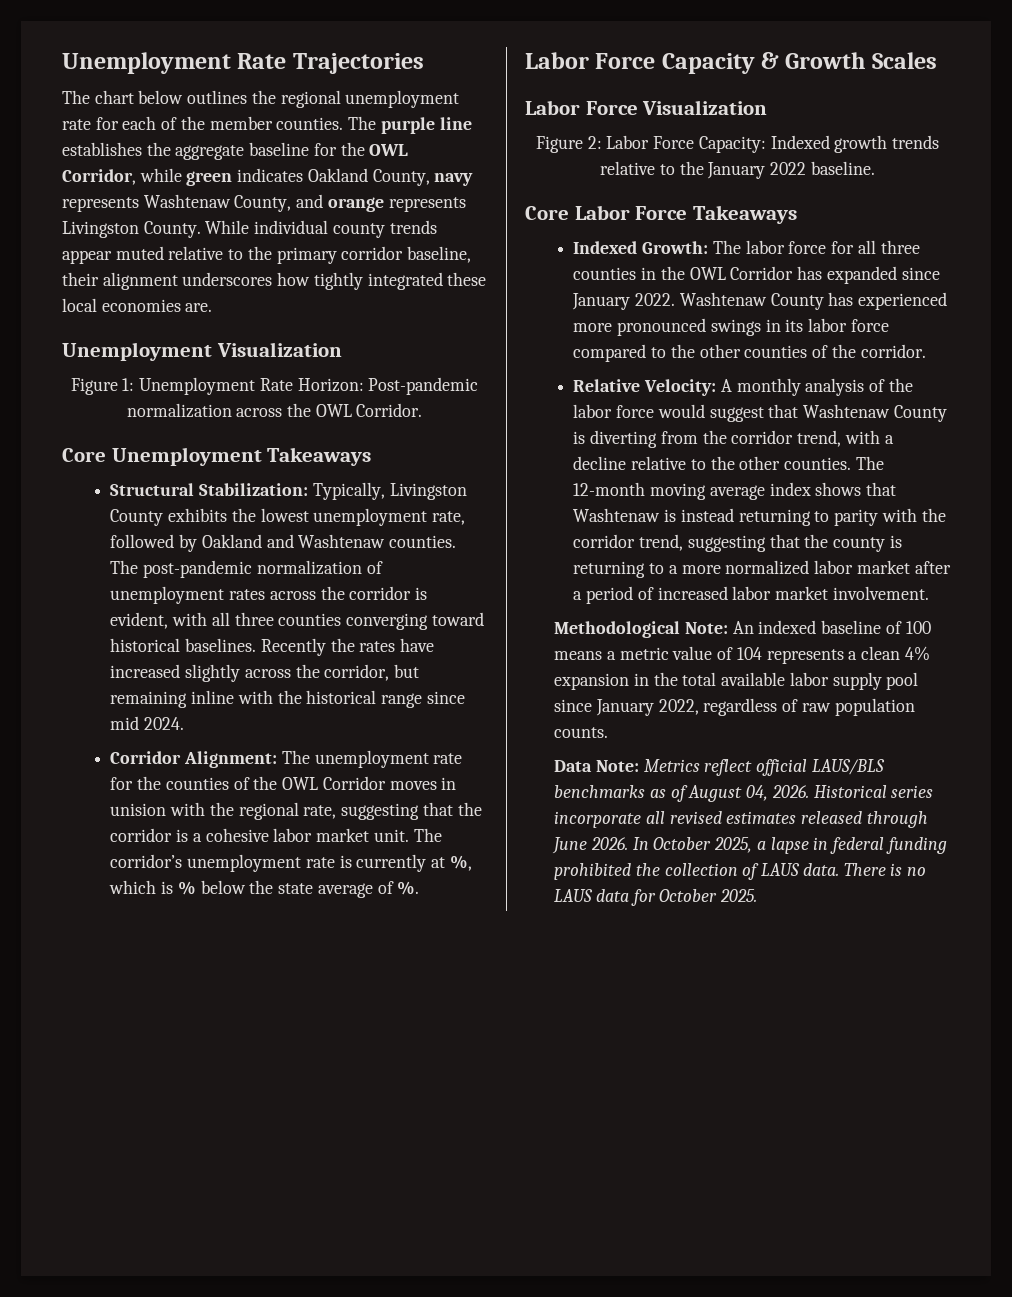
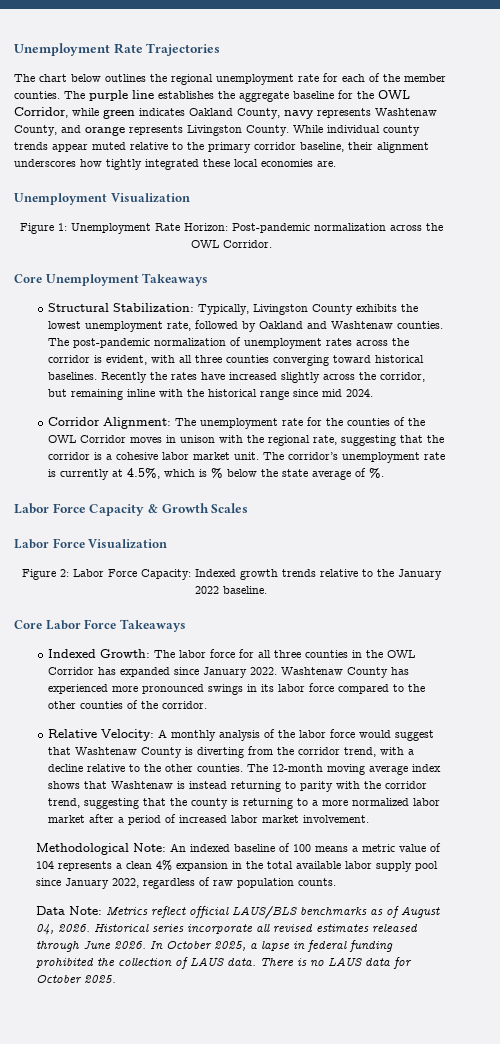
[110,803,167,816] unision -> [180,435,216,443] unison
[449,855,472,871] %, -> [127,468,161,479] 4.5%,

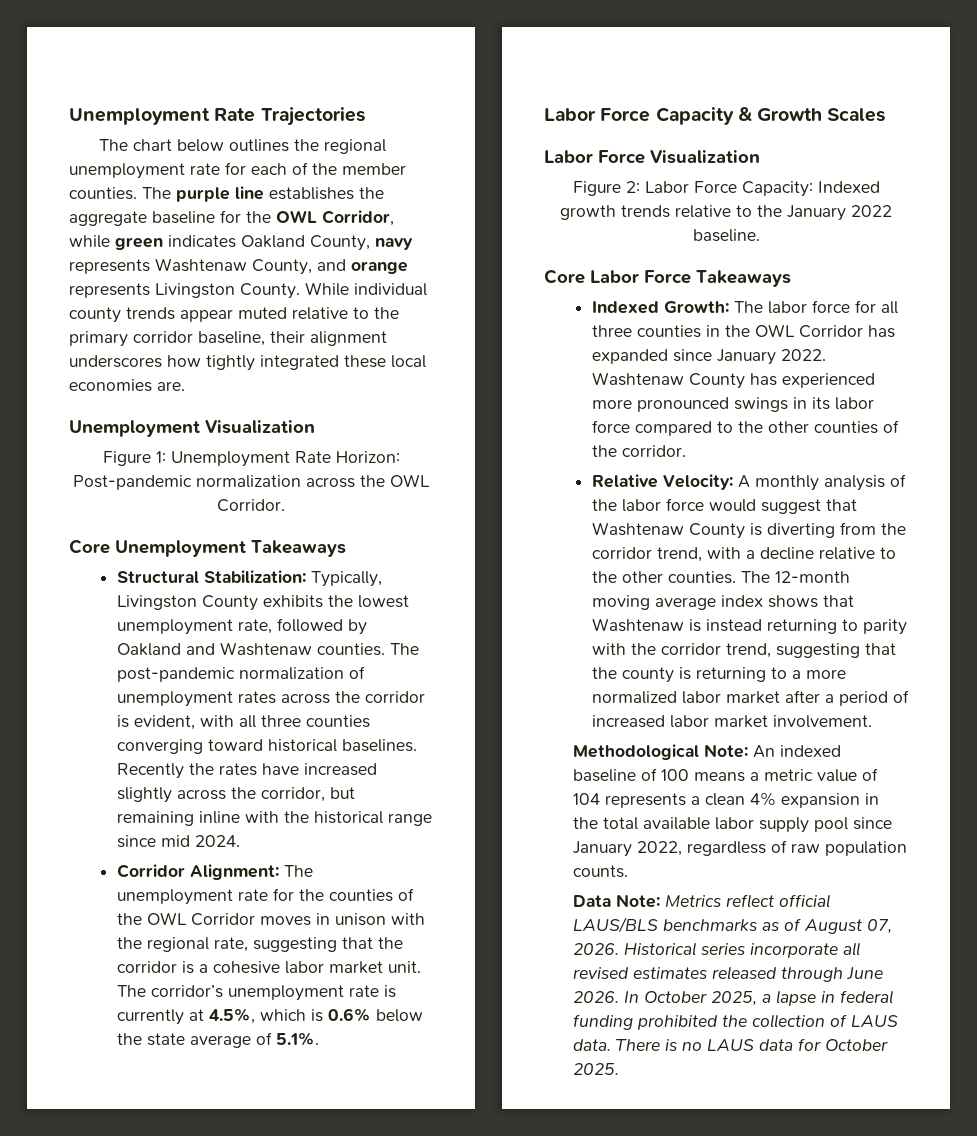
[211,468,224,478] % -> [327,1008,371,1022] 0.6%
[369,468,385,478] %. -> [275,1032,319,1046] 5.1%.
[35,924,54,935] 04, -> [866,919,892,934] 07,

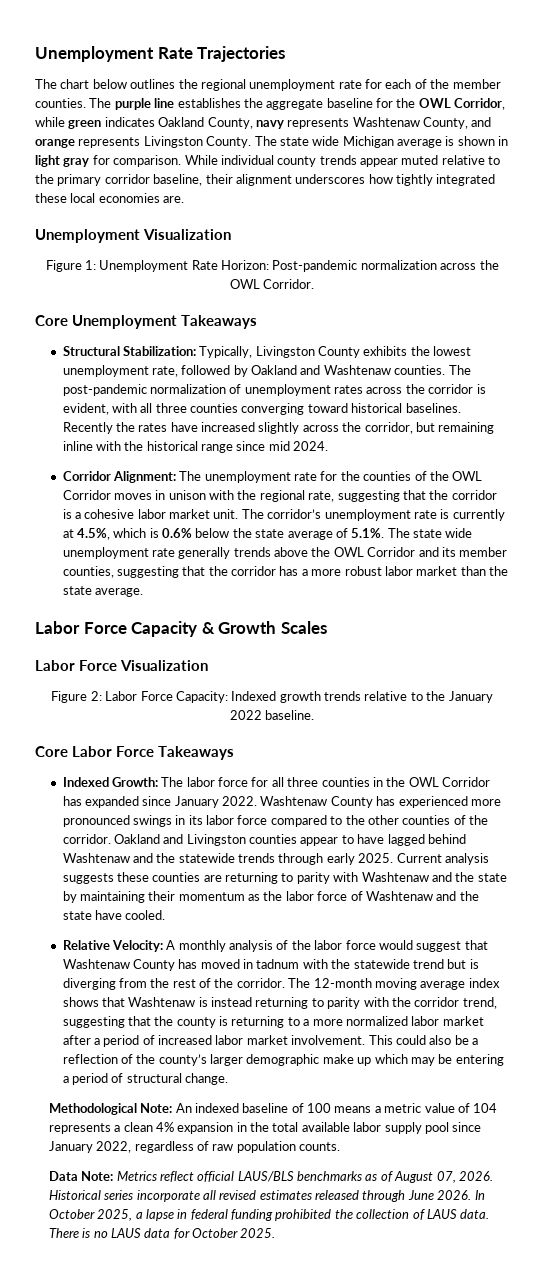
(300, 291) none -> [254,136,509,148] [35,155,182,167] The state wide Michigan average is shown in light gray for comparison.
(319, 1039) none -> [387,528,473,538] [62,547,508,559] [62,566,509,578] [62,586,143,597] The state wide unemployment rate generally trends above the OWL Corridor and its member counties, suggesting that the corridor has a more robust labor market than the state average.
(686, 451) none -> [113,834,466,846] [62,853,489,865] [62,872,507,884] [62,891,479,903] [62,910,166,920] Oakland and Livingston counties appear to have lagged behind Washtenaw and the statewide trends through early 2025. Current analysis suggests these counties are returning to parity with Washtenaw and the state by maintaining their momentum as the labor force of Washtenaw and the state have cooled.
[749,522,906,538] [591,547,896,562] [591,571,736,584] is diverting from the corridor trend, with a decline relative to the other counties. -> [178,959,479,969] [62,978,285,990] has moved in tadnum with the statewide trend but is diverging from the rest of the corridor.
(872, 721) none -> [368,1035,479,1045] [62,1054,504,1066] [62,1073,229,1085] This could also be a reflection of the county’s larger demographic make up which may be entering a period of structural change.

